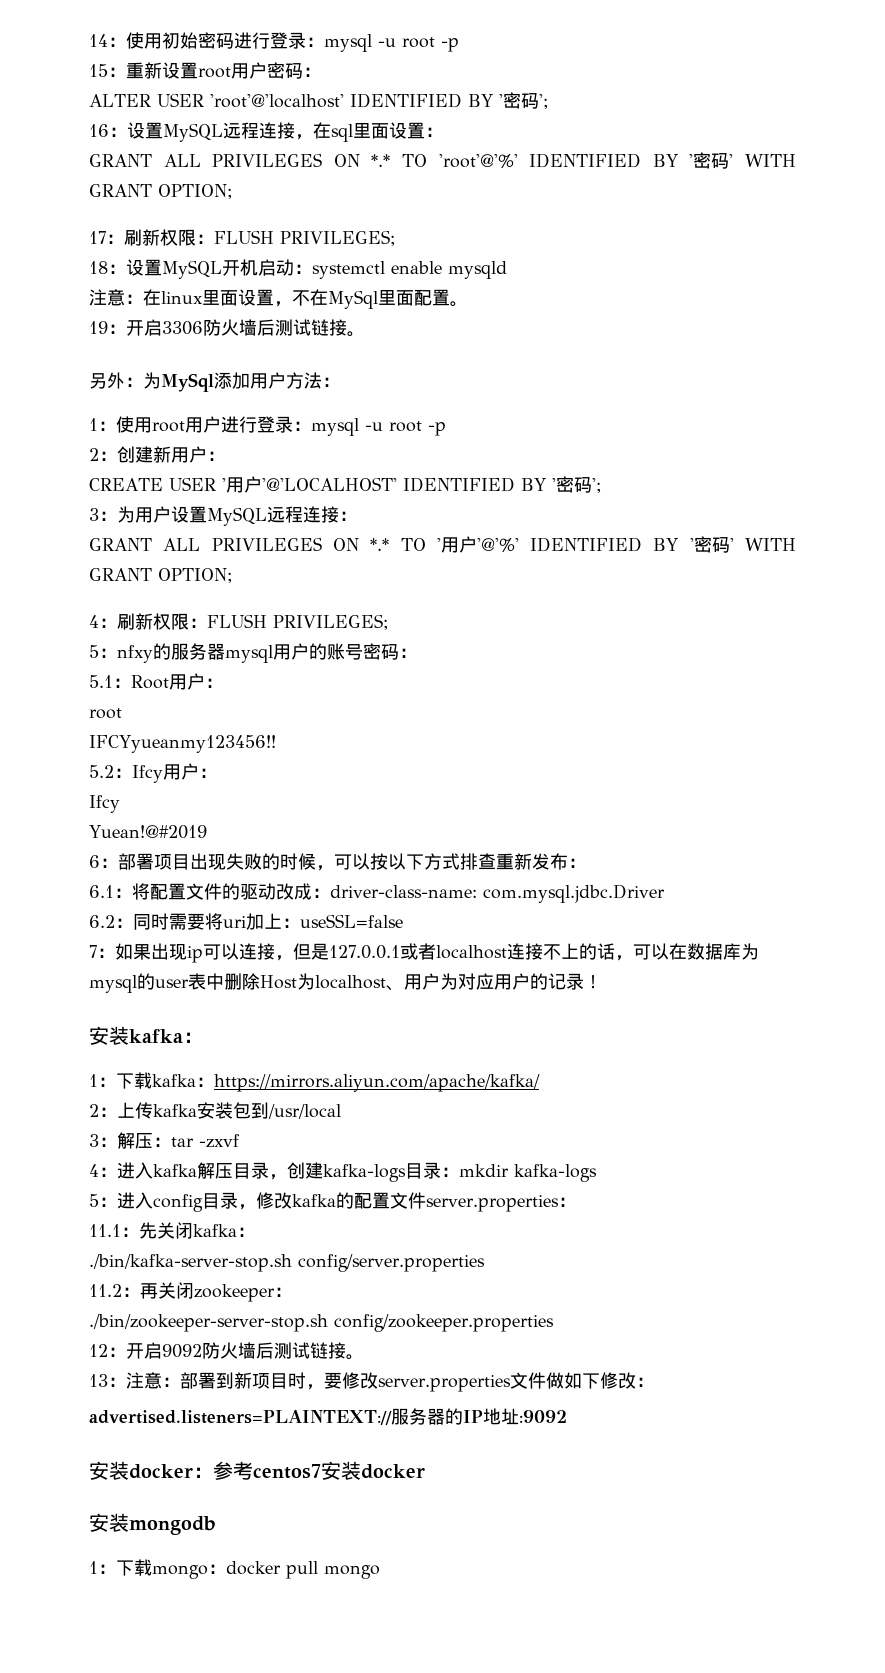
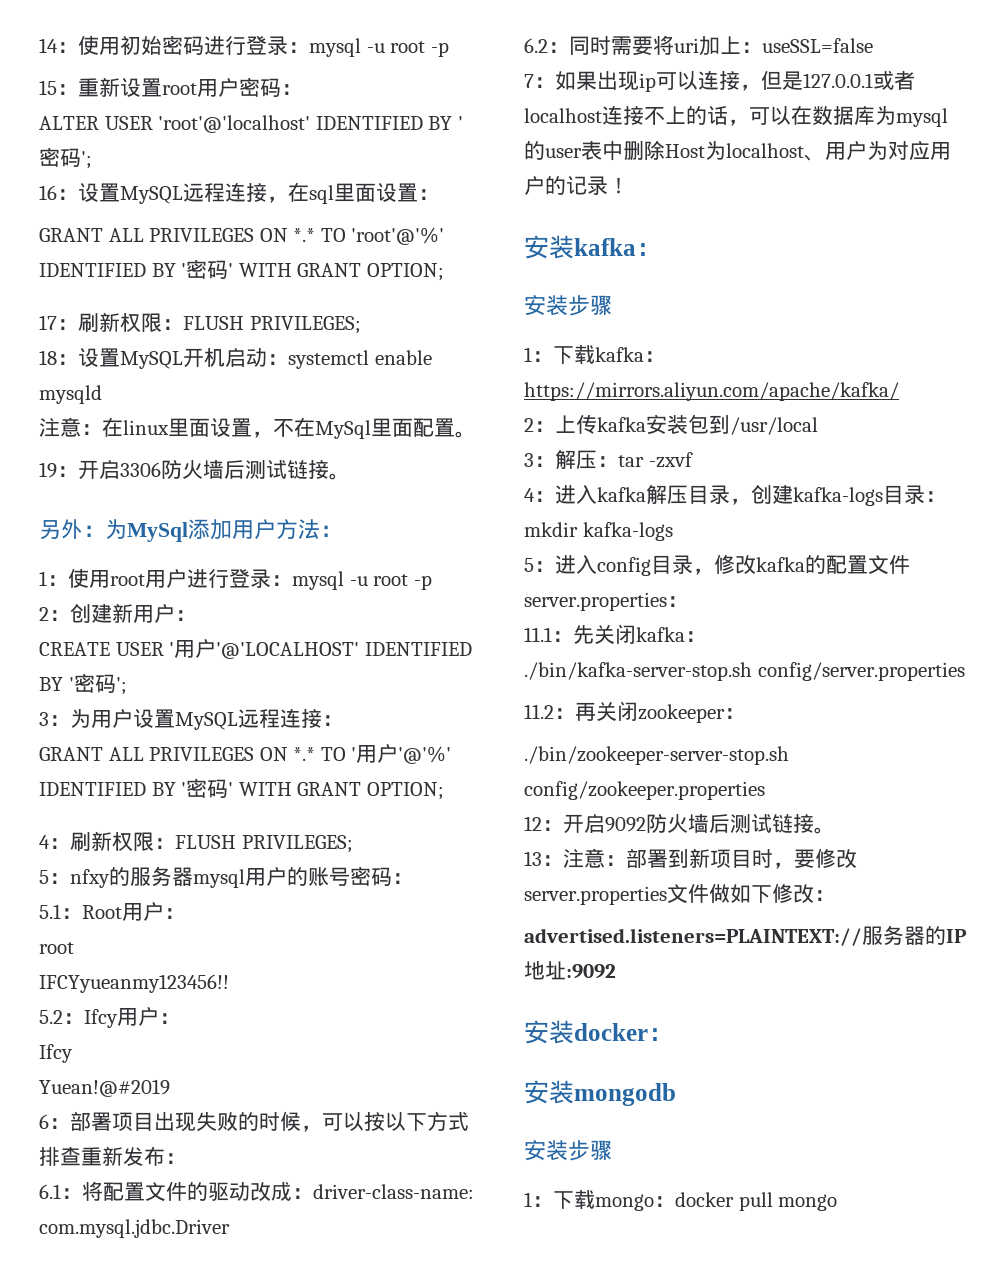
(203, 1037) none -> [524,295,612,316] // 安装步骤
[213,1461,425,1480] 参考centos7安装docker -> (673, 1034) none
(216, 1525) none -> [524,1140,612,1161] // 安装步骤

